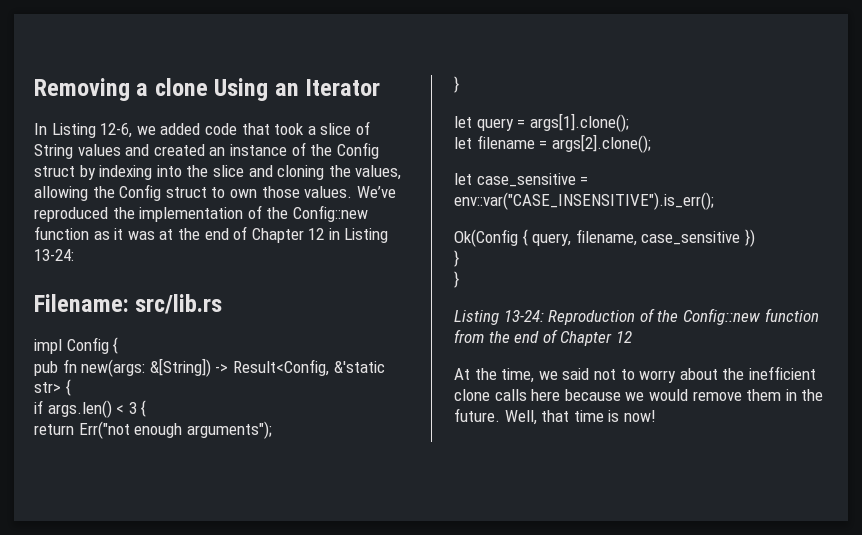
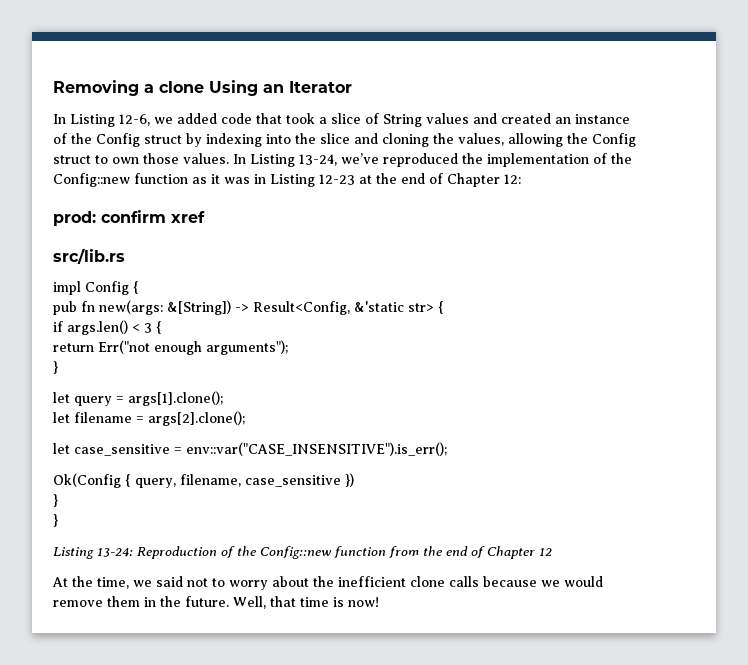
[356,186,396,198] We’ve -> [233,153,379,167] In Listing 13-24, we’ve
(155, 235) none -> [254,174,355,187] in Listing 12-23
[308,228,389,243] [34,249,74,261] [34,294,129,312] 12 in Listing 13-24: // Filename: -> [504,174,521,184] [53,210,205,226] 12: // prod: confirm xref //
[531,389,561,401] here -> (479, 581) none

